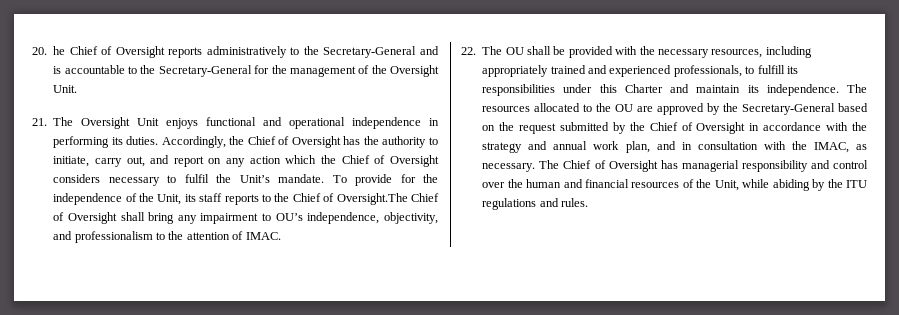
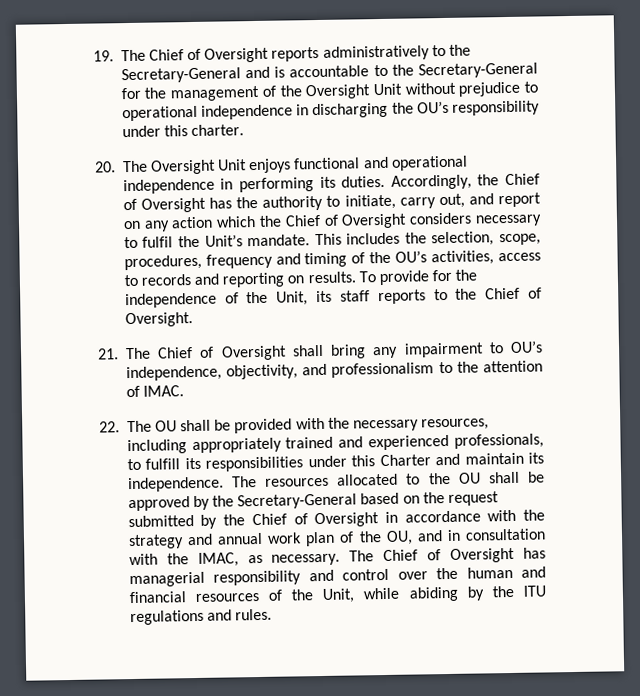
[32,46,66,55] 20. he -> [93,49,146,62] 19. The
[53,85,78,93] [32,118,47,126] Unit. // 21. -> [372,81,538,97] [121,100,540,122] [121,124,245,138] [95,161,116,173] Unit without prejudice to operational independence in discharging the OU’s responsibility under this charter. // 20.
(325, 178) none -> [314,231,541,247] [123,250,541,271] [123,271,356,288] This includes the selection, scope, procedures, frequency and timing of the OU’s activities, access to records and reporting on results.
[336,193,408,205] Oversight.The -> [124,312,193,328] [97,347,151,360] Oversight. // 21. The
[637,106,654,112] are -> [487,471,545,484] shall be
[625,141,650,153] plan, -> [305,530,413,547] plan of the OU,

